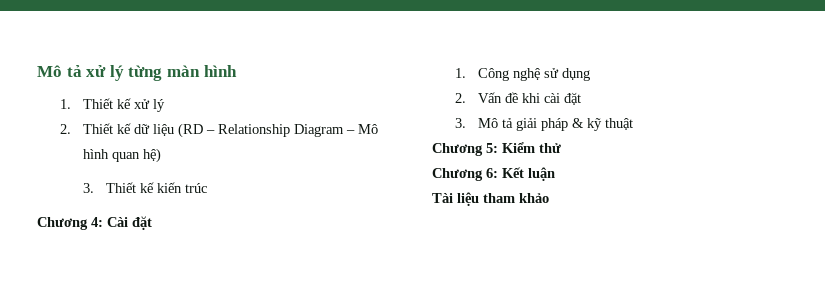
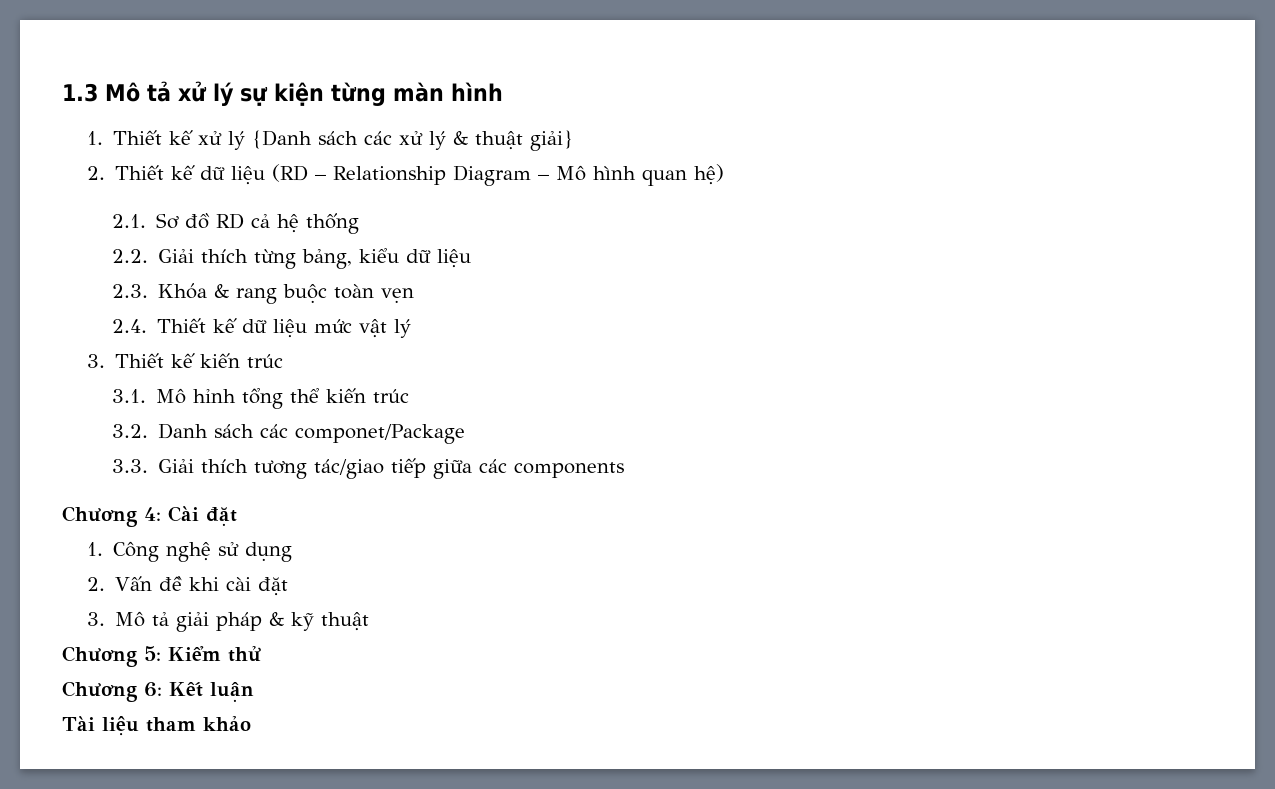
(37, 71) none -> [62,83,98,102] 1.3
(124, 73) none -> [240,82,324,106] sự kiện
(165, 105) none -> [252,130,574,151] {Danh sách các xử lý & thuật giải}
[82,182,207,193] 3. Thiết kế kiến trúc -> [111,213,360,234] [111,248,472,269] [111,283,415,304] [111,318,412,338] [86,353,284,368] [111,388,410,409] [111,423,466,444] [111,458,625,479] 2.1. Sơ đồ RD cả hệ thống // 2.2. Giải thích từng bảng, kiểu dữ liệu // 2.3. Khóa & rang buộc toàn vẹn // 2.4. Thiết kế dữ liệu mức vật lý // 3. Thiết kế kiến trúc // 3.1. Mô hỉnh tổng thể kiến trúc // 3.2. Danh sách các componet/Package // 3.3. Giải thích tương tác/giao tiếp giữa các components

